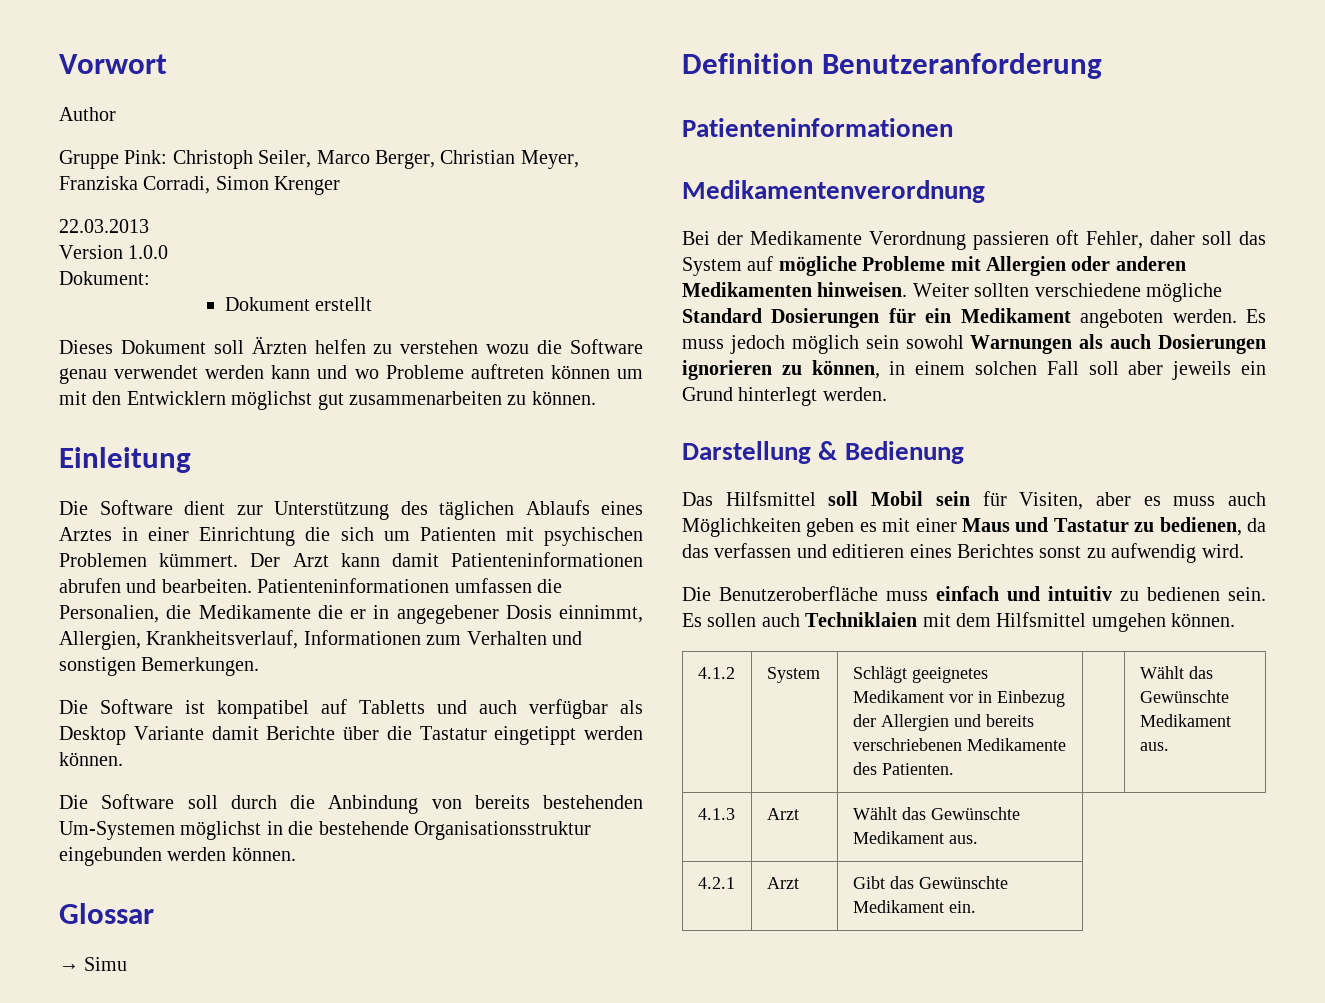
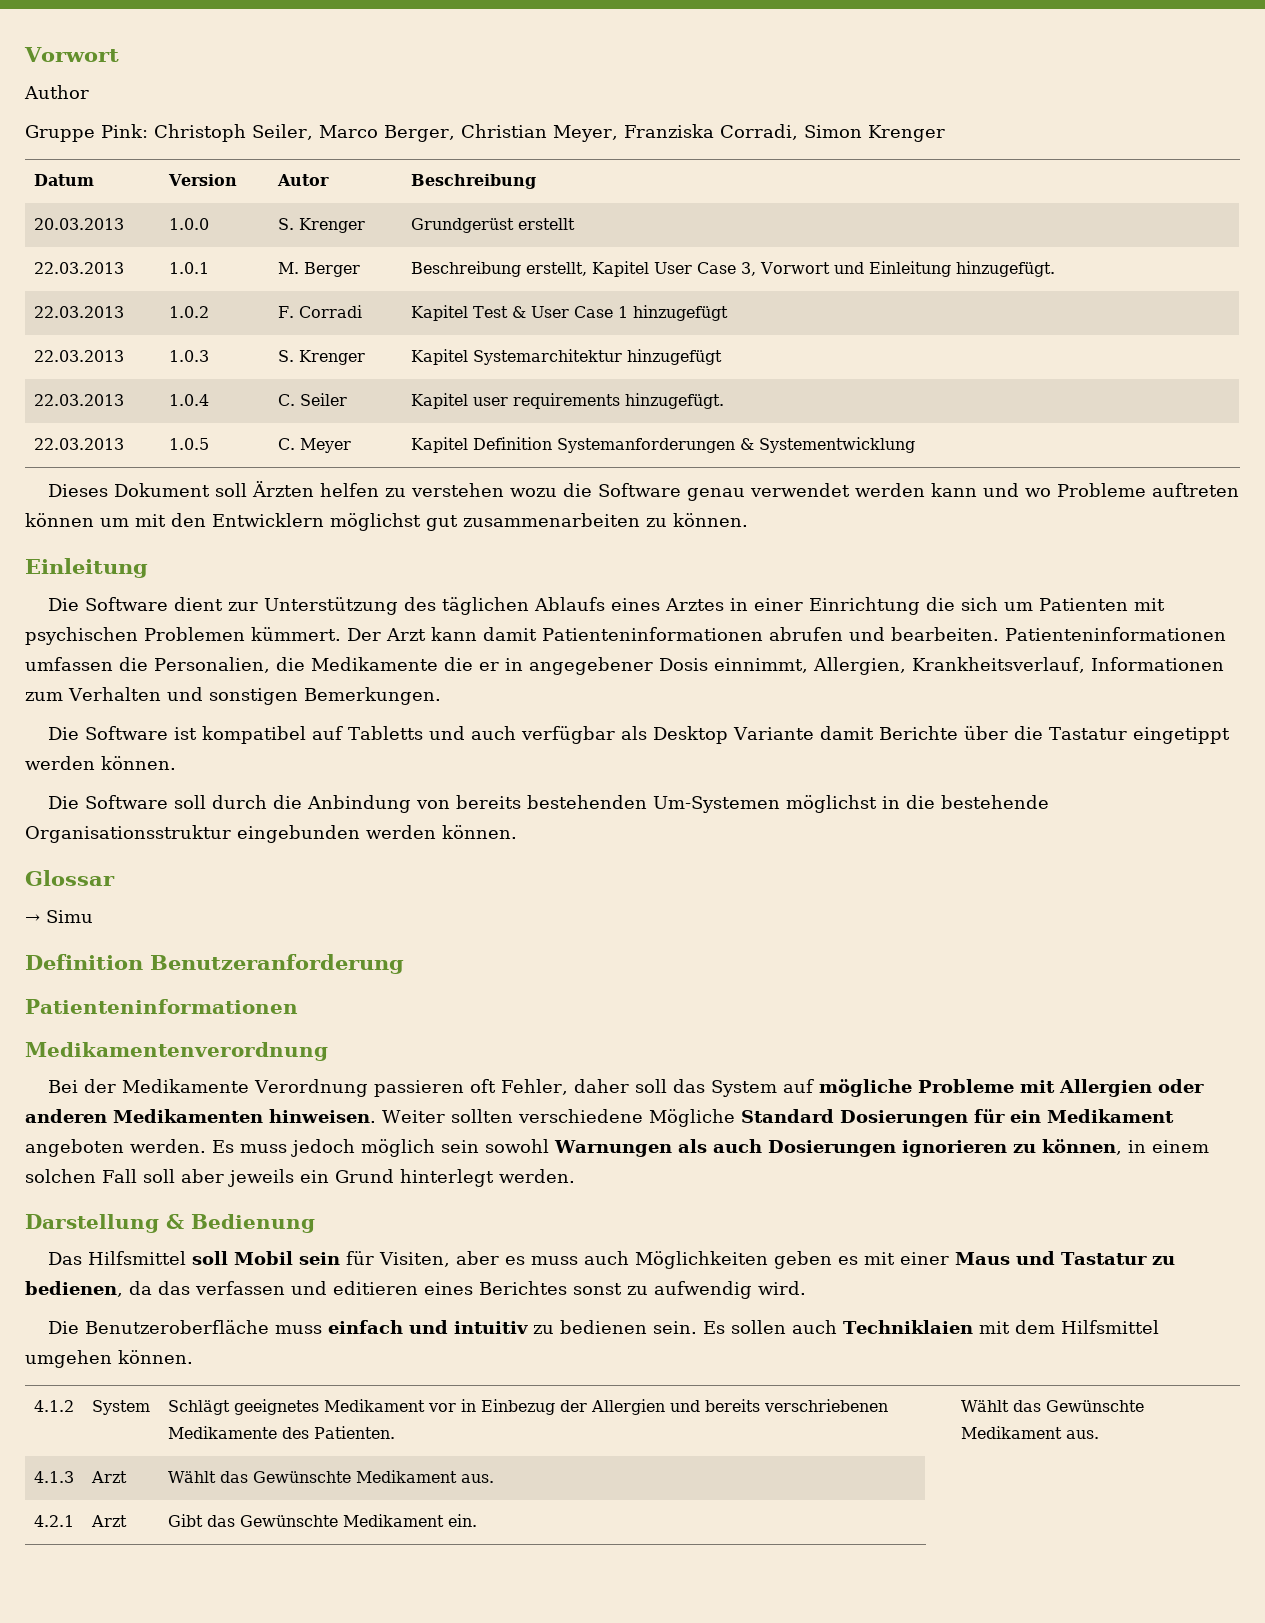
[59,219,149,233] [59,245,169,259] [59,271,150,285] [224,297,373,311] // 22.03.2013 // Version 1.0.0 // Dokument: // Dokument erstellt -> [33,174,94,186] [167,174,237,186] [276,174,329,186] [410,174,536,189] [33,218,124,230] [168,218,209,230] [277,218,365,233] [410,218,575,233] [33,262,124,274] [168,262,209,274] [277,262,360,277] [410,261,1055,277] [33,306,124,318] [168,306,209,318] [277,305,362,318] [410,305,728,321] [33,350,124,362] [168,350,209,362] [277,350,365,365] [410,349,722,365] [33,394,124,406] [168,394,209,406] [277,393,347,406] [410,393,724,409] [33,438,124,450] [168,438,209,450] [277,438,351,453] [410,437,915,453] // Datum | Version | Autor | Beschreibung // 20.03.2013 | 1.0.0 | S. Krenger | Grundgerüst erstellt // 22.03.2013 | 1.0.1 | M. Berger | Beschreibung erstellt, Kapitel User Case 3, Vorwort und Einleitung hinzugefügt. // 22.03.2013 | 1.0.2 | F. Corradi | Kapitel Test & User Case 1 hinzugefügt // 22.03.2013 | 1.0.3 | S. Krenger | Kapitel Systemarchitektur hinzugefügt // 22.03.2013 | 1.0.4 | C. Seiler | Kapitel user requirements hinzugefügt. // 22.03.2013 | 1.0.5 | C. Meyer | Kapitel Definition Systemanforderungen & Systementwicklung
[1146,283,1222,302] mögliche -> [648,1109,735,1127] Mögliche

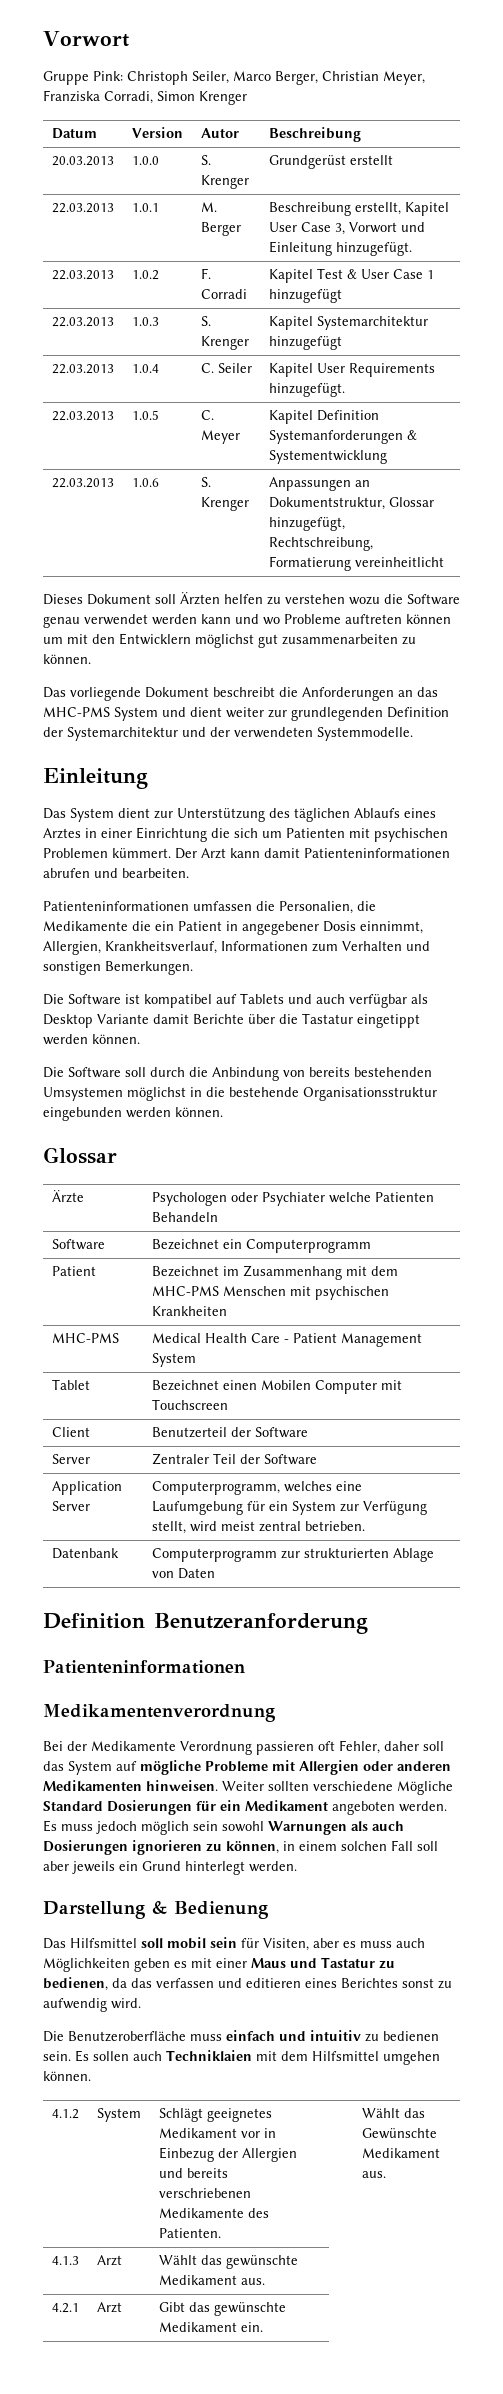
[24,47,119,62] [24,85,89,99] Vorwort // Author -> [43,31,129,47] Vorwort
[472,393,620,409] user requirements -> [316,363,435,377] User Requirements
(915, 445) none -> [51,478,114,488] [131,478,159,487] [200,477,211,487] [200,497,249,511] [268,477,370,491] [268,497,434,510] [268,517,345,531] [268,537,373,551] [268,556,444,571] // 22.03.2013 | 1.0.6 | S. Krenger | Anpassungen an Dokumentstruktur, Glossar hinzugefügt, Rechtschreibung, Formatierung vereinheitlicht
(748, 520) none -> [43,687,438,701] [43,707,449,721] [43,727,413,741] // Das vorliegende Dokument beschreibt die Anforderungen an das MHC-PMS System und dient weiter zur grundlegenden Definition der Systemarchitektur und der verwendeten Systemmodelle.
[48,597,169,611] Die Software -> [43,808,114,822] Das System
(999, 634) none -> (189, 873) //
[478,662,499,671] er -> [155,921,222,931] ein Patient
[348,726,424,740] Tabletts -> [240,993,284,1004] Tablets
[653,796,781,813] Um-Systemen -> [43,1087,123,1101] Umsystemen
[25,910,93,923] // → Simu -> [51,1190,84,1203] [151,1192,434,1206] [151,1212,218,1222] [51,1239,105,1250] [151,1239,371,1253] [51,1266,96,1276] [151,1265,398,1280] [151,1286,389,1300] [151,1306,227,1316] [51,1333,119,1343] [151,1333,422,1347] [151,1353,196,1367] [51,1379,90,1390] [151,1380,402,1394] [151,1399,228,1410] [51,1427,90,1437] [151,1427,308,1438] [51,1454,90,1464] [151,1453,317,1465] [51,1481,122,1495] [51,1501,90,1511] [151,1481,362,1495] [151,1501,427,1515] [151,1521,365,1534] [51,1548,119,1559] [151,1548,434,1562] [151,1568,215,1579] // Ärzte | Psychologen oder Psychiater welche Patienten Behandeln // Software | Bezeichnet ein Computerprogramm // Patient | Bezeichnet im Zusammenhang mit dem MHC-PMS Menschen mit psychischen Krankheiten // MHC-PMS | Medical Health Care - Patient Management System // Tablet | Bezeichnet einen Mobilen Computer mit Touchscreen // Client | Benutzerteil der Software // Server | Zentraler Teil der Software // Application Server | Computerprogramm, welches eine Laufumgebung für ein System zur Verfügung stellt, wird meist zentral betrieben. // Datenbank | Computerprogramm zur strukturierten Ablage von Daten
[234,1251,294,1265] Mobil -> [167,1937,206,1949] mobil
[252,1471,351,1483] Gewünschte -> [225,2255,298,2269] gewünschte
[239,1515,338,1527] Gewünschte -> [213,2302,286,2316] gewünschte

